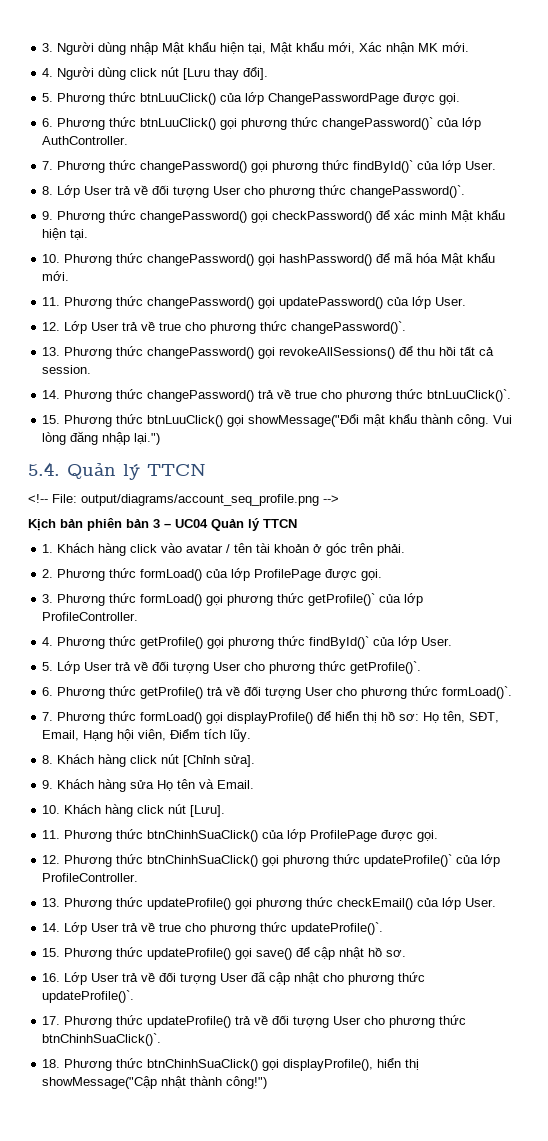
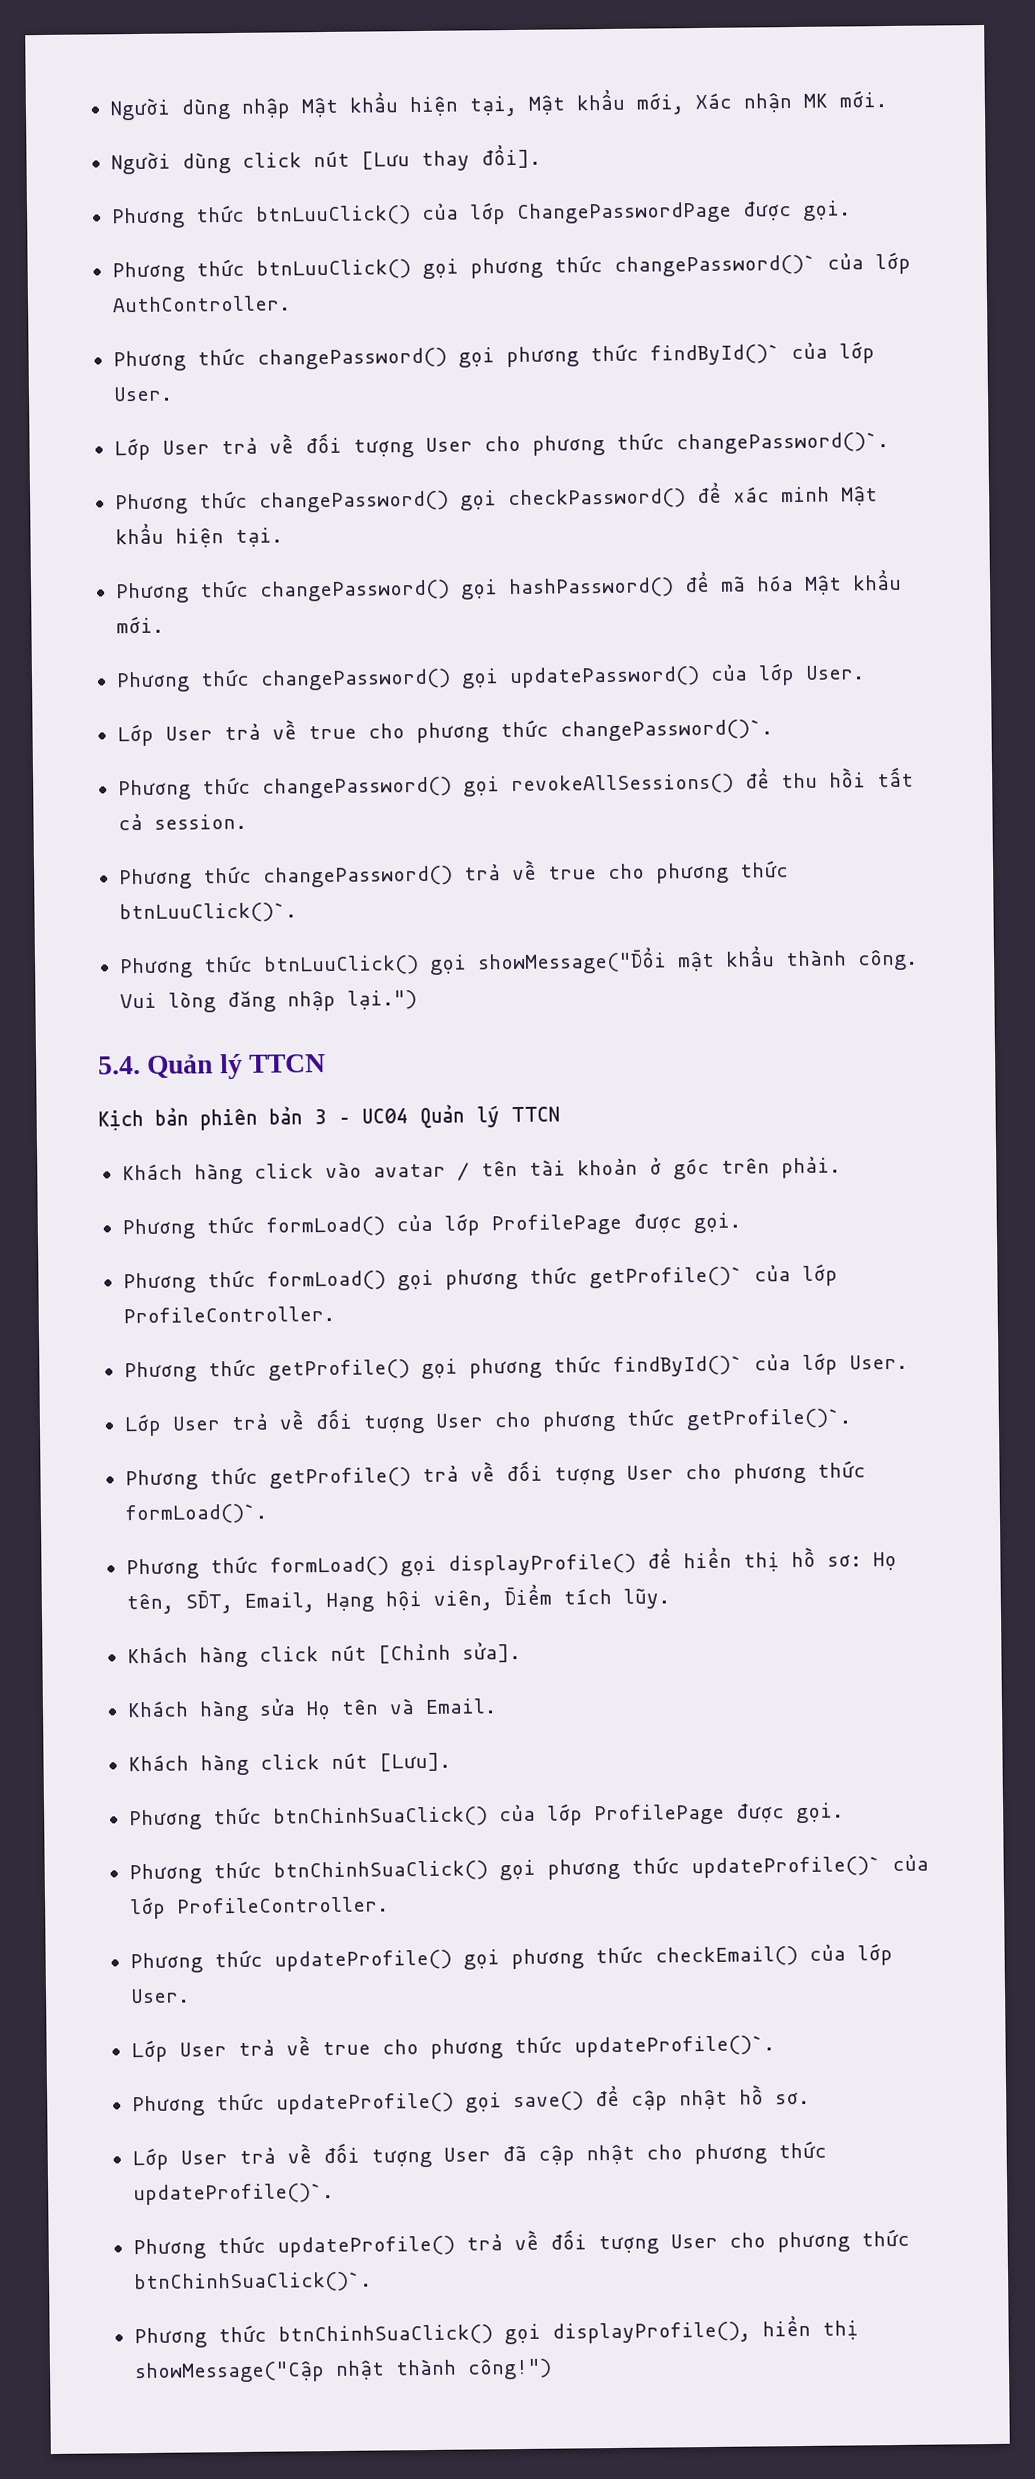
[42,43,54,52] 3. -> (109, 109) none
[42,68,54,77] 4. -> (887, 99) none
[42,93,54,102] 5. -> (541, 156) none
[42,118,54,127] 6. -> (851, 210) none
[42,161,54,170] 7. -> (291, 304) none
[42,186,54,195] 8. -> (173, 394) none
[42,211,54,220] 9. -> (889, 443) none
[42,254,61,263] 10. -> (283, 537) none
[42,297,61,306] 11. -> (164, 624) none
[42,322,61,331] 12. -> (865, 672) none
[42,347,61,356] 13. -> (773, 730) none
[42,390,61,399] 14. -> (247, 821) none
[42,415,61,424] 15. -> (297, 913) none
[28,494,339,506] // <!-- File: output/diagrams/account_seq_profile.png --> -> (327, 1063) none
[42,544,54,553] 1. -> (560, 1114) none
[42,569,54,578] 2. -> (841, 1167) none
[42,594,54,603] 3. -> (741, 1223) none
[42,637,54,646] 4. -> (335, 1314) none
[42,662,54,671] 5. -> (908, 1362) none
[42,687,54,696] 6. -> (852, 1419) none
[42,712,54,721] 7. -> (268, 1514) none
[42,755,54,764] 8. -> (670, 1598) none
[42,780,54,789] 9. -> (521, 1652) none
[42,805,61,814] 10. -> (497, 1706) none
[42,830,61,839] 11. -> (451, 1762) none
[42,855,61,864] 12. -> (844, 1813) none
[42,898,61,907] 13. -> (389, 1905) none
[42,923,61,932] 14. -> (190, 1996) none
[42,948,61,957] 15. -> (775, 2046) none
[42,973,61,982] 16. -> (810, 2098) none
[42,1016,61,1025] 17. -> (334, 2194) none
[42,1059,61,1068] 18. -> (372, 2282) none

